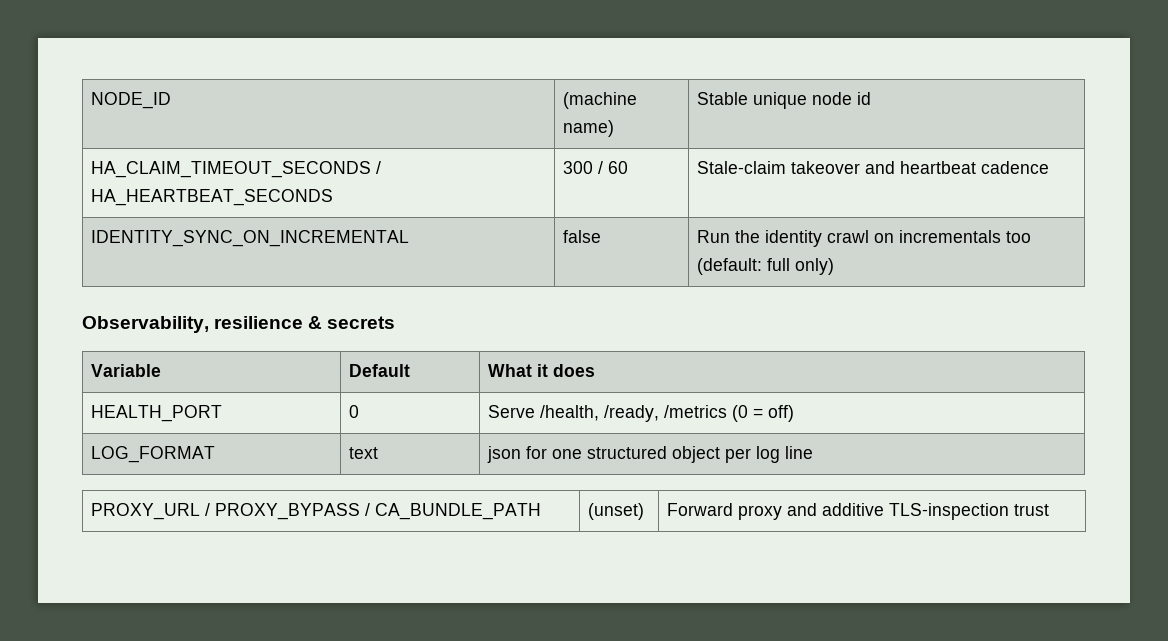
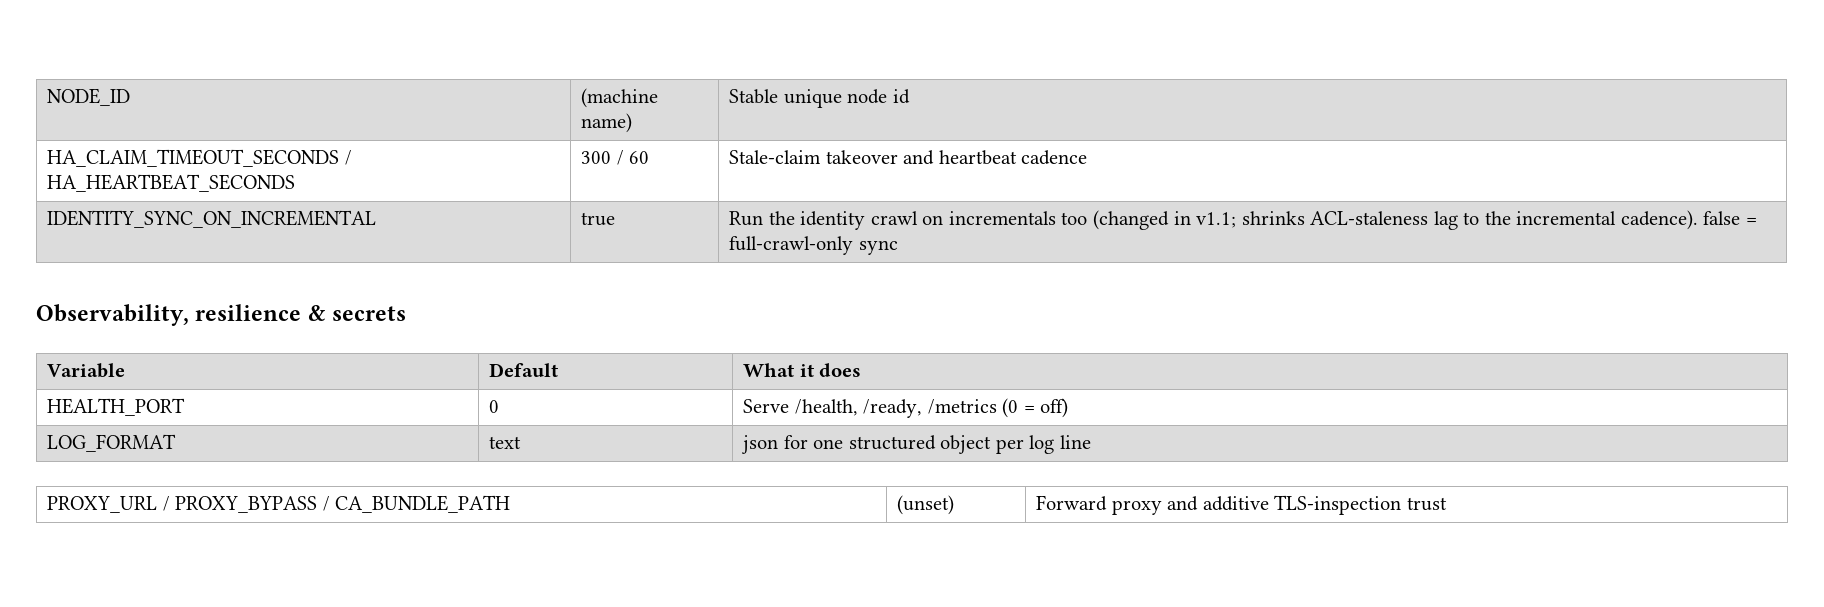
[563,230,602,243] false -> [581,212,616,226] true
[697,258,835,275] (default: full only) -> [1093,210,1757,230] [729,236,898,255] (changed in v1.1; shrinks ACL-staleness lag to the incremental cadence). false = full-crawl-only sync

